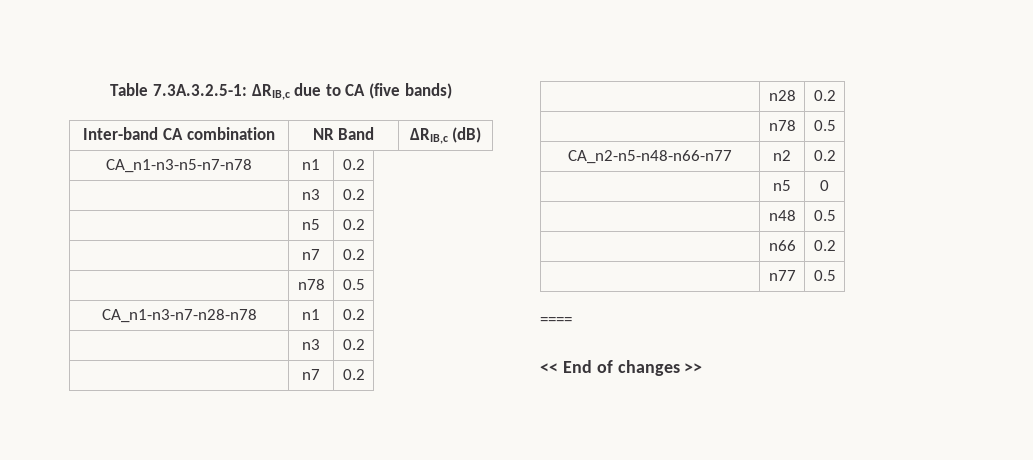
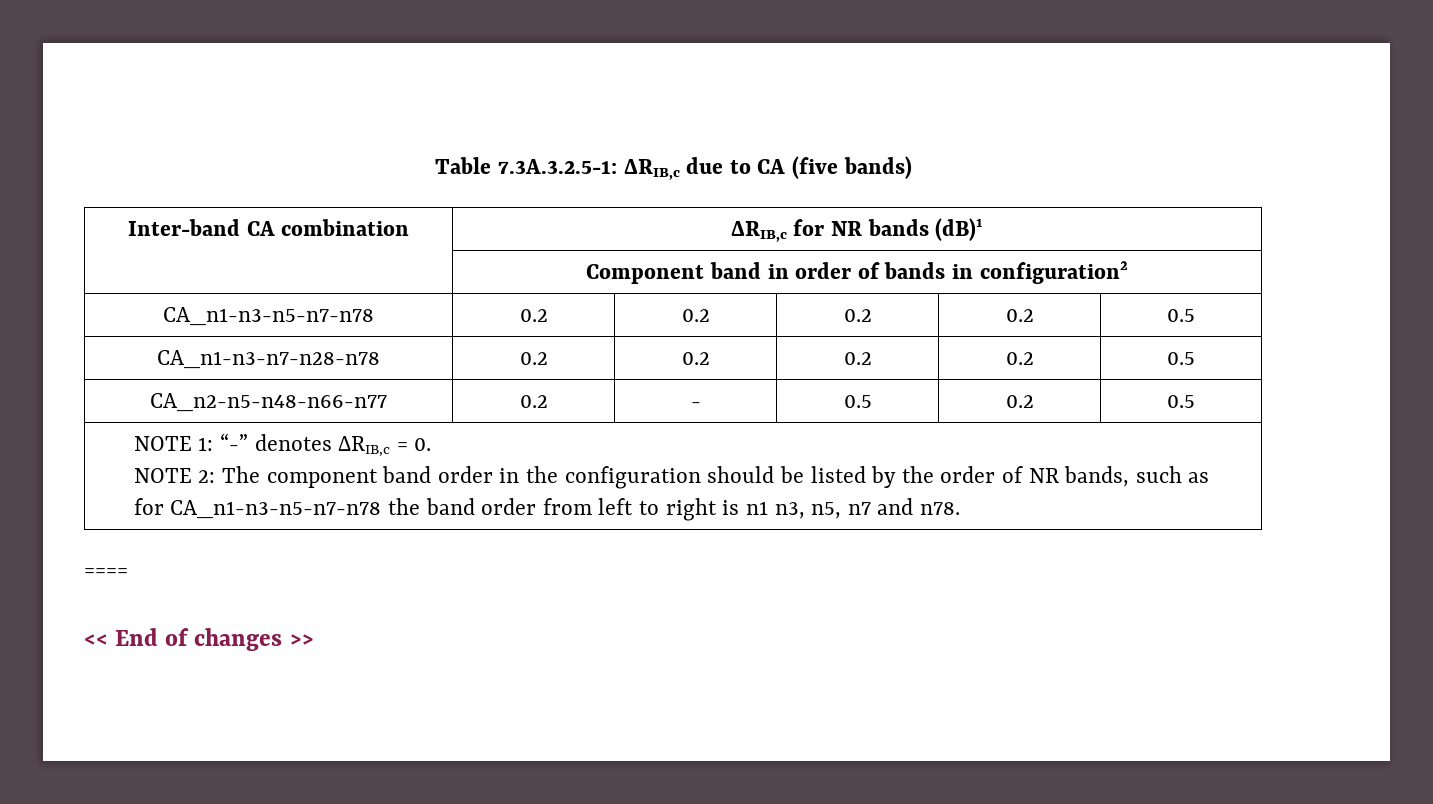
[312,127,375,140] [409,127,482,144] NR Band | ΔRIB,c (dB) -> [730,218,984,242] [586,261,1128,284] ΔRIB,c for NR bands (dB)1 // | Component band in order of bands in configuration2
[302,159,320,170] [342,159,365,170] [302,189,320,200] [342,189,365,200] [302,219,320,230] [342,219,365,230] [302,249,320,260] [342,249,365,260] [297,279,325,290] n1 | 0.2 // | n3 | 0.2 // | n5 | 0.2 // | n7 | 0.2 // | n78 -> [519,309,548,322] [681,309,710,322] [843,309,872,322] [1005,309,1034,322] 0.2 | 0.2 | 0.2 | 0.2
[302,309,320,320] [342,309,365,320] [302,339,320,350] [342,339,365,350] [302,369,320,380] [342,369,365,380] [768,90,796,101] [813,90,836,101] [768,120,796,131] n1 | 0.2 // | n3 | 0.2 // | n7 | 0.2 // | n28 | 0.2 // | n78 -> [519,352,548,365] [681,352,710,365] [843,352,872,365] [1005,352,1034,365] 0.2 | 0.2 | 0.2 | 0.2
[773,150,791,161] [813,150,836,161] [773,180,791,191] [820,180,829,191] [768,210,796,221] [813,210,836,221] [768,240,796,251] [813,240,836,251] [768,270,796,281] [813,270,836,281] n2 | 0.2 // | n5 | 0 // | n48 | 0.5 // | n66 | 0.2 // | n77 | 0.5 -> [519,395,548,408] [690,402,701,408] [843,395,872,408] [1005,395,1034,408] [1167,395,1195,408] [133,433,432,457] [133,466,1210,489] [133,498,960,521] 0.2 | - | 0.5 | 0.2 | 0.5 // NOTE 1: “-” denotes ΔRIB,c = 0. // NOTE 2: The component band order in the configuration should be listed by the order of NR bands, such as for CA_n1-n3-n5-n7-n78 the band order from left to right is n1 n3, n5, n7 and n78.

